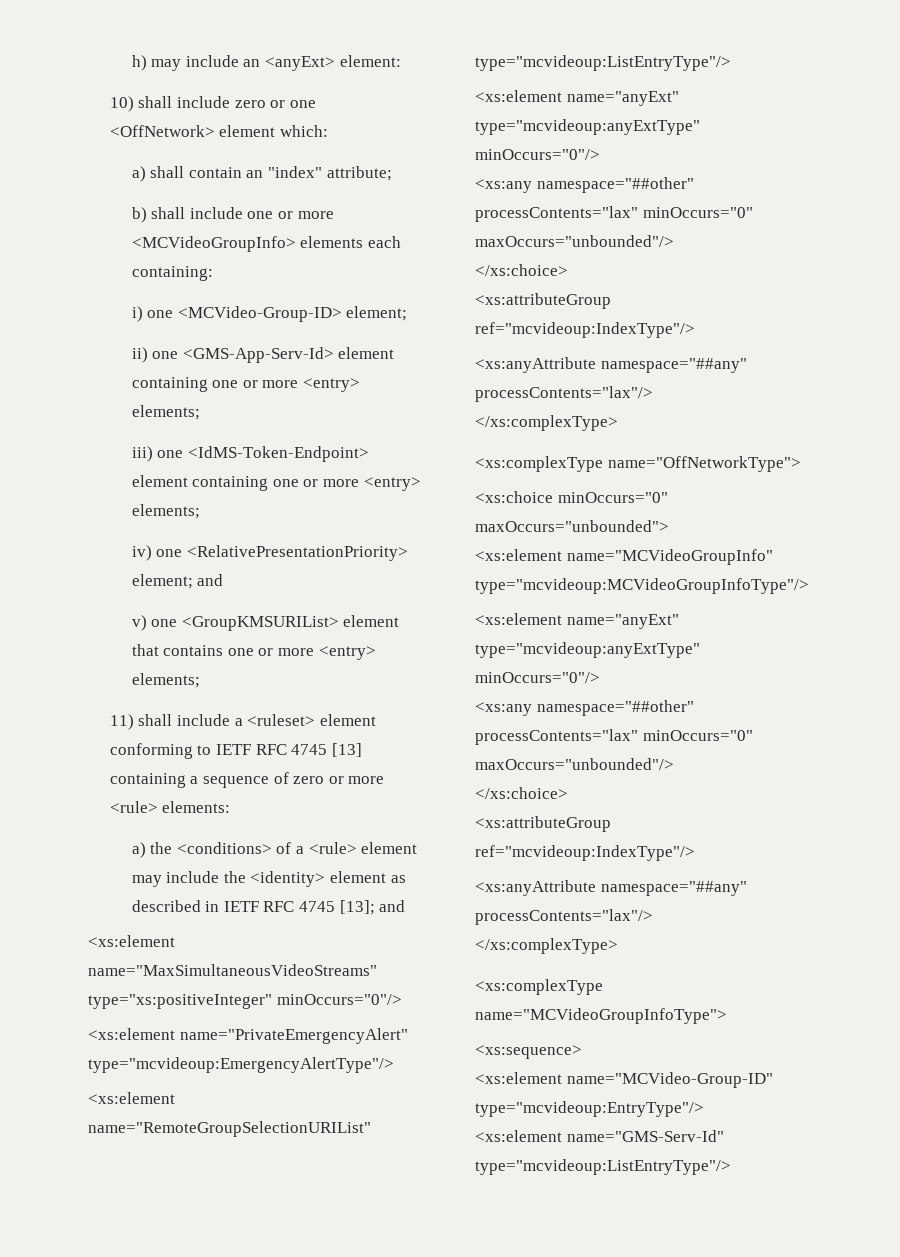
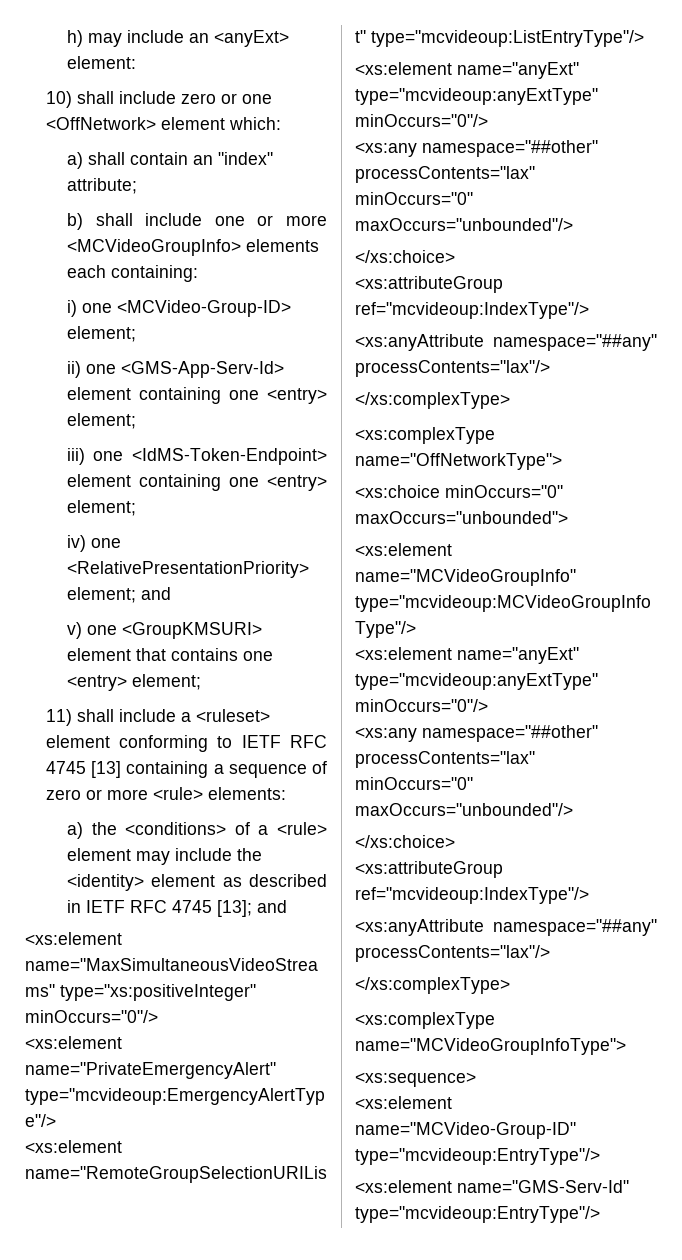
[242,378,361,392] [131,405,200,420] or more <entry> elements; -> [267,388,327,404] [66,413,136,429] <entry> element;
[303,477,421,491] [131,504,200,519] or more <entry> elements; -> [267,475,327,491] [66,500,136,516] <entry> element;
[181,616,339,631] <GroupKMSURIList> -> [121,622,262,639] <GroupKMSURI>
[258,646,376,660] [131,673,200,688] or more <entry> elements; -> [66,674,201,691] <entry> element;
[475,1159,731,1175] type="mcvideoup:ListEntryType"/> -> [355,1206,600,1223] type="mcvideoup:EntryType"/>

